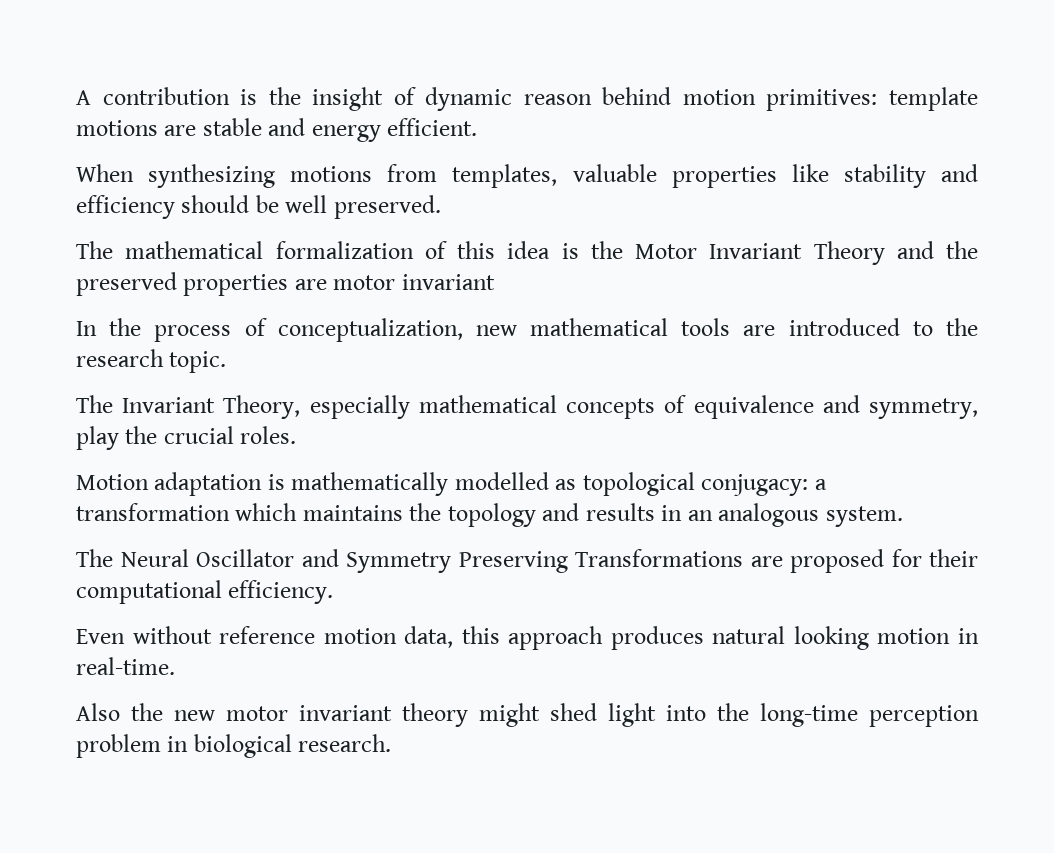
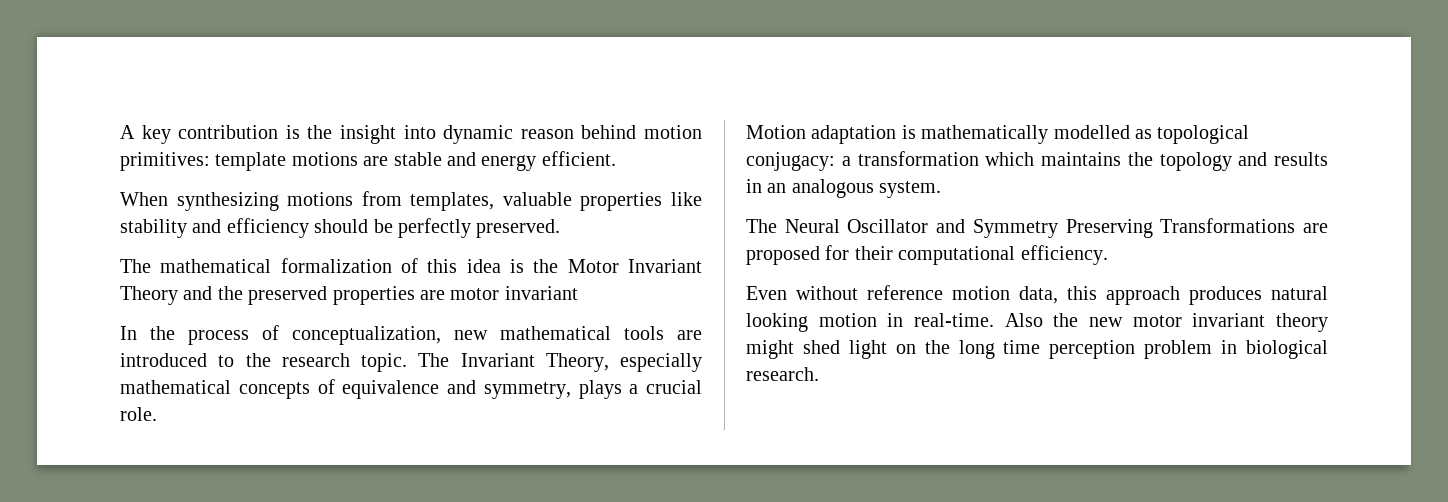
(91, 97) none -> [141,125,171,144] key
[393,87,416,105] of -> [403,125,436,139] into
[285,195,328,213] well -> [398,218,471,238] perfectly
(227, 362) // -> (407, 362) none
[76,426,297,450] play the crucial roles. -> [578,380,702,399] [120,407,157,421] plays a crucial role.
(175, 666) // -> (994, 320) none
[666,703,858,727] into the long-time -> [895,340,1041,359] on the long time

